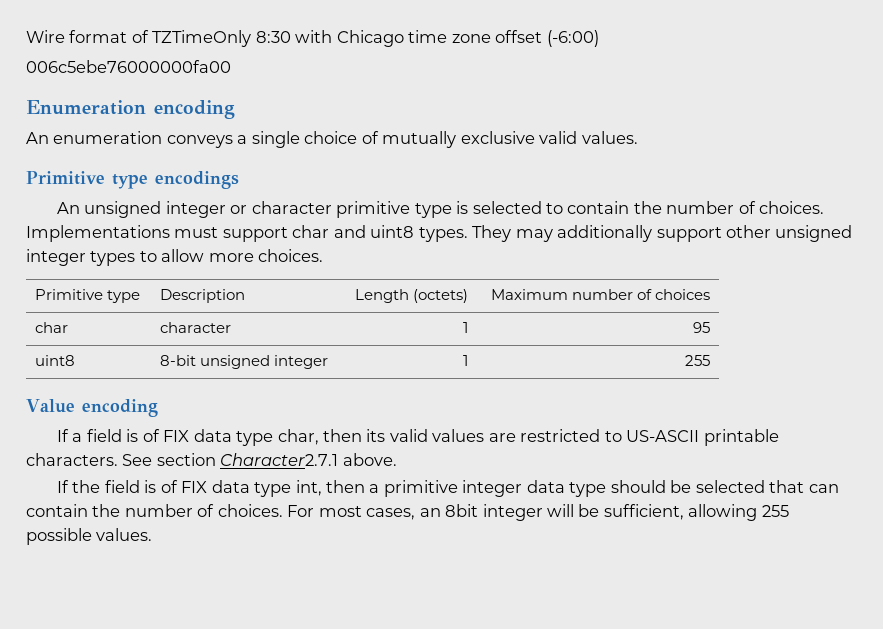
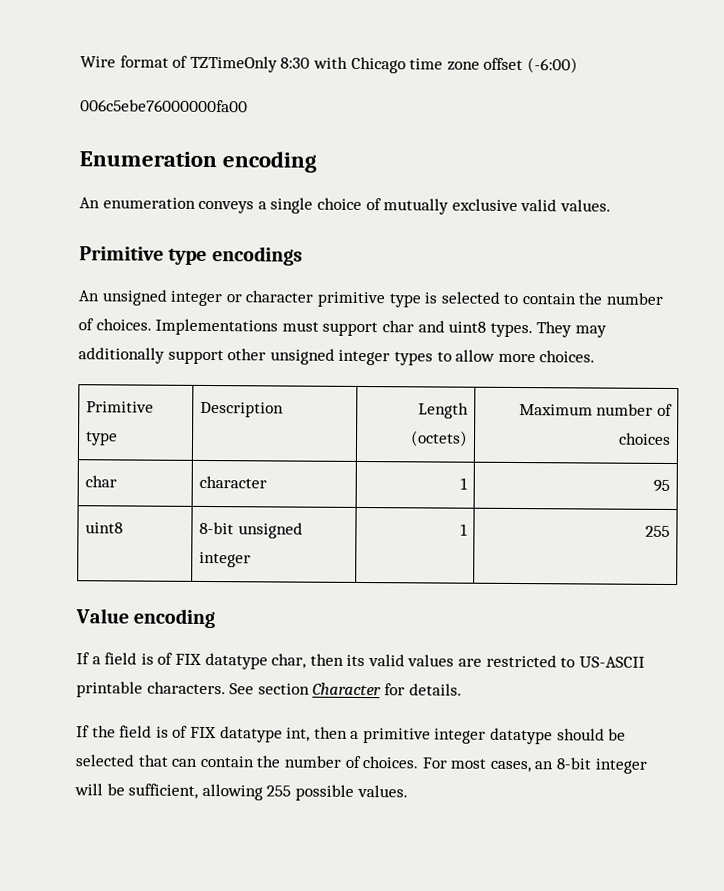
[193,429,274,446] data type -> [204,652,268,670] datatype
[220,453,397,466] Character2.7.1 above. -> [312,682,462,696] Character for details.
[211,480,292,497] data type -> [219,726,283,743] datatype
[526,480,607,497] data type -> [490,727,554,745] datatype
[445,504,479,517] 8bit -> [556,757,592,770] 8-bit

